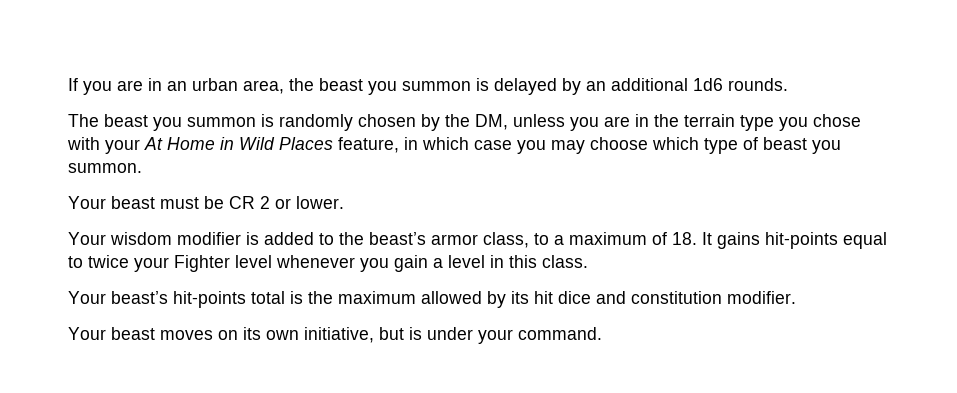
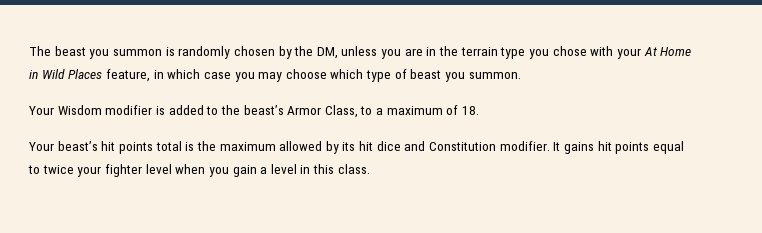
[68,78,788,95] If you are in an urban area, the beast you summon is delayed by an additional 1d6 rounds. // -> (29, 51) none
[111,196,344,209] [68,232,172,245] beast must be CR 2 or lower. // Your wisdom -> [57,105,102,115] Wisdom
[431,232,529,248] armor class, -> [287,105,358,118] Armor Class,
[702,232,887,249] [68,255,588,272] It gains hit-points equal to twice your Fighter level whenever you gain a level in this class. -> (480, 110) none
[173,291,246,308] hit-points -> [101,141,153,154] hit points
[631,291,722,304] constitution -> [429,142,497,151] Constitution
[68,327,602,344] // Your beast moves on its own initiative, but is under your command. -> [553,141,684,154] [28,164,370,177] It gains hit points equal to twice your fighter level when you gain a level in this class.

